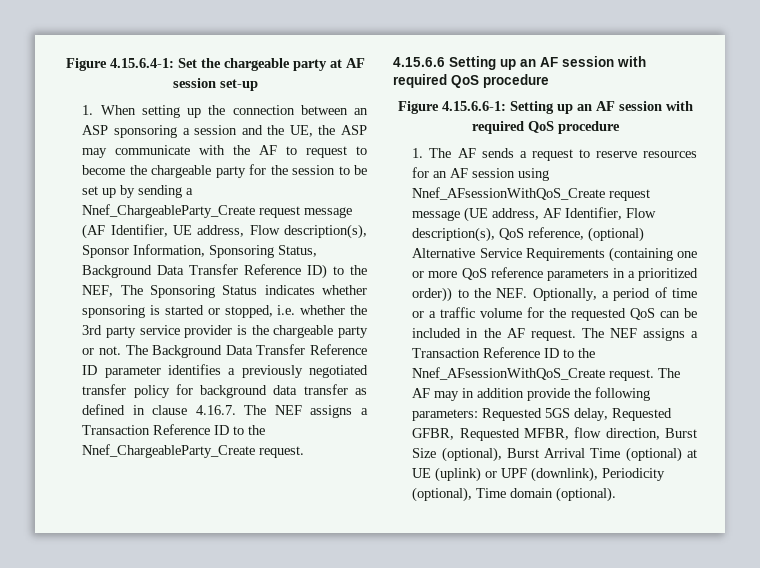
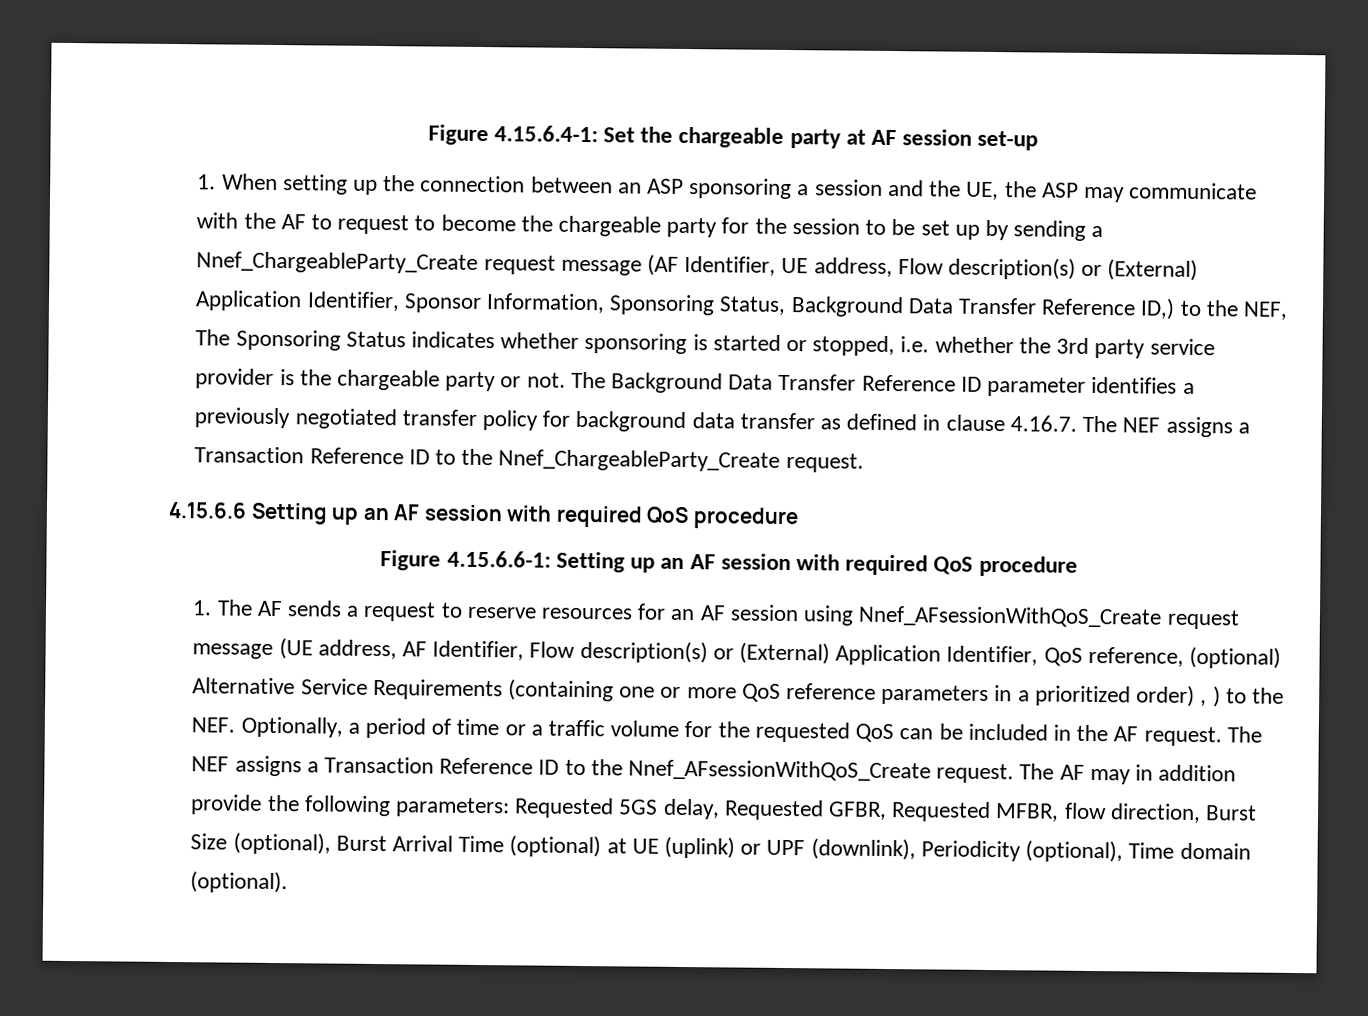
[284,224,367,239] description(s), -> [948,257,1199,282] [195,290,400,312] description(s) or (External) Application Identifier,
[307,264,328,279] ID) -> [1140,298,1176,320] ID,)
[412,227,496,242] description(s), -> [579,640,1039,666] description(s) or (External) Application Identifier,
[412,287,453,302] order)) -> [1136,685,1221,708] order) , )

